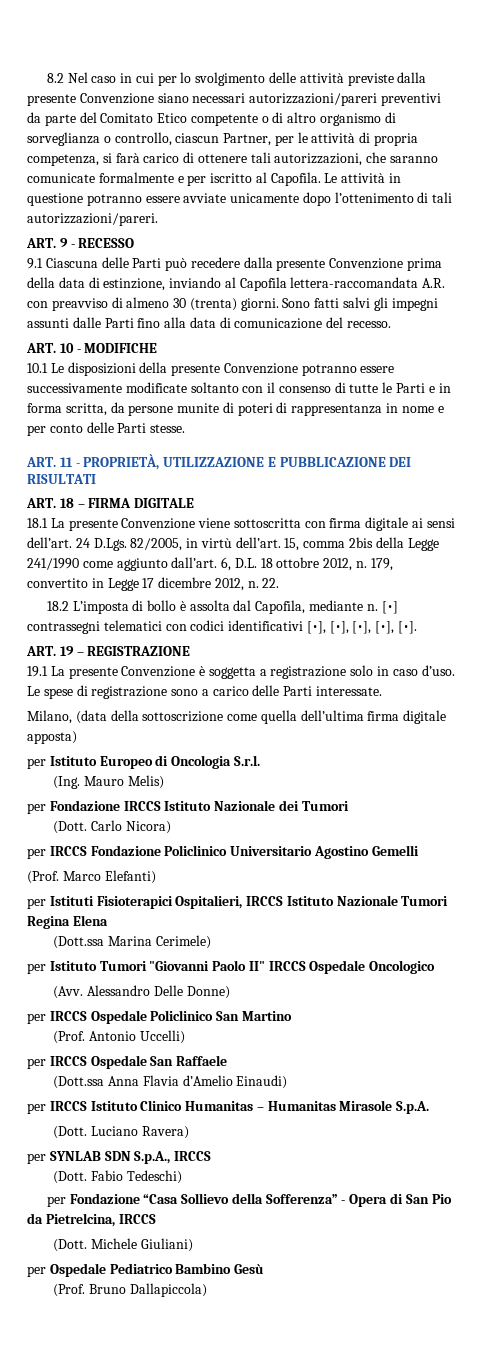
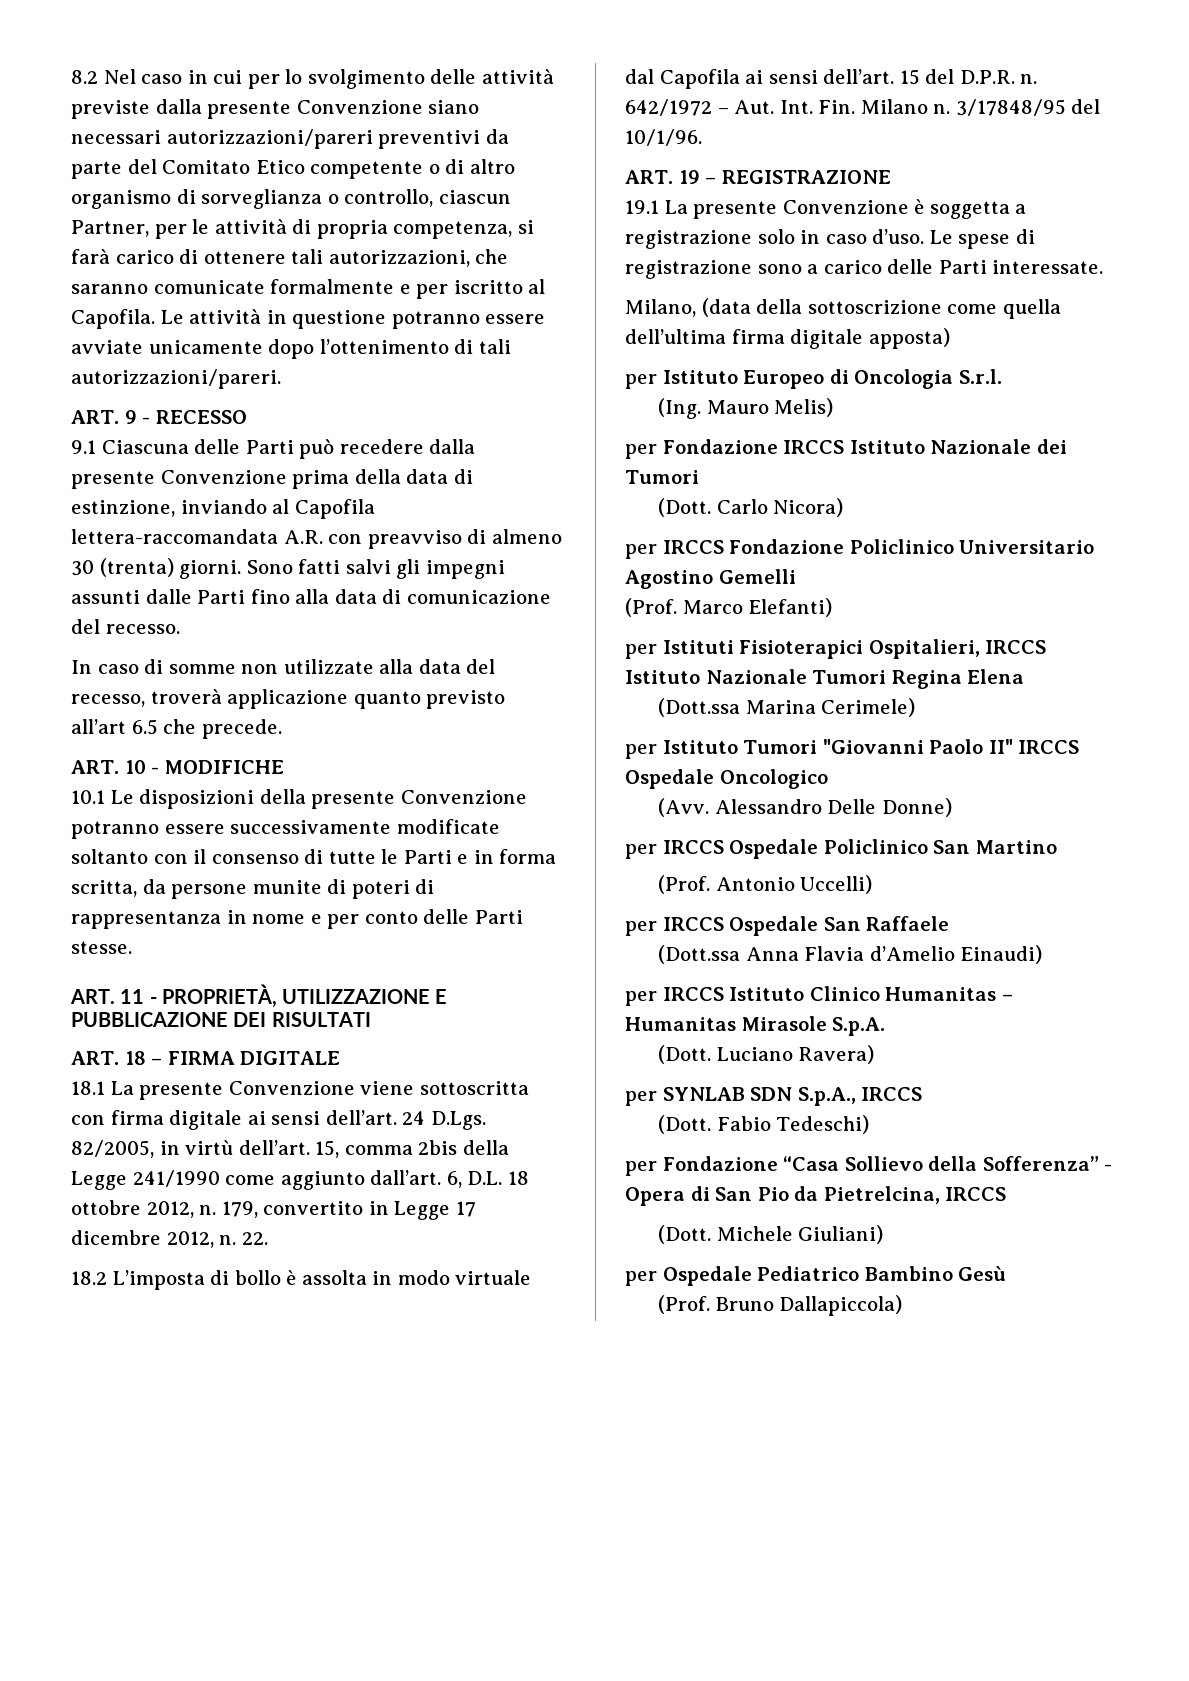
(392, 324) none -> [71,659,496,674] [71,689,506,709] [71,719,282,739] // In caso di somme non utilizzate alla data del recesso, troverà applicazione quanto previsto all’art 6.5 che precede.
[233,600,398,614] [27,620,418,634] dal Capofila, mediante n. [•] contrassegni telematici con codici identificativi [•], [•], [•], [•], [•]. -> [372,1270,532,1285] [625,69,1038,89] [625,99,1101,116] [625,129,702,146] in modo virtuale dal Capofila ai sensi dell’art. 15 del D.P.R. n. 642/1972 – Aut. Int. Fin. Milano n. 3/17848/95 del 10/1/96.

